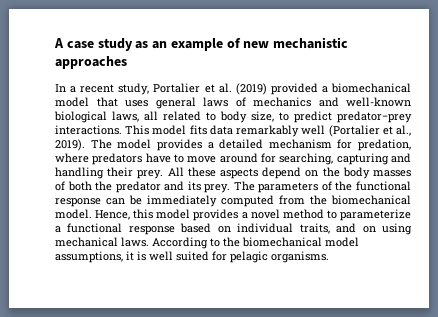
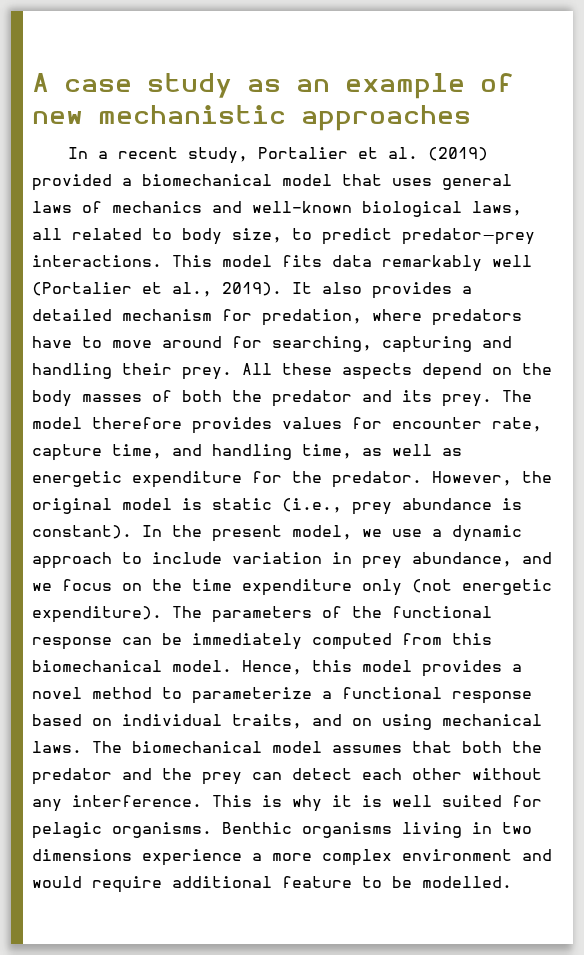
[90,139,152,149] The model -> [292,282,362,294] It also
(255, 186) none -> [32,417,542,434] [32,444,462,461] [32,471,552,488] [32,498,522,515] [32,525,522,542] [32,552,552,569] [32,579,552,596] [32,606,202,623] model therefore provides values for encounter rate, capture time, and handling time, as well as energetic expenditure for the predator. However, the original model is static (i.e., prey abundance is constant). In the present model, we use a dynamic approach to include variation in prey abundance, and we focus on the time expenditure only (not energetic expenditure). The
[310,195,327,205] the -> [452,633,492,645] this
[152,237,359,249] [55,251,123,263] According to the biomechanical model assumptions, -> [92,741,542,753] [32,768,542,785] [32,795,322,812] The biomechanical model assumes that both the predator and the prey can detect each other without any interference. This is why
(329, 257) none -> [222,822,532,838] [32,849,552,866] [32,876,512,893] Benthic organisms living in two dimensions experience a more complex environment and would require additional feature to be modelled.

